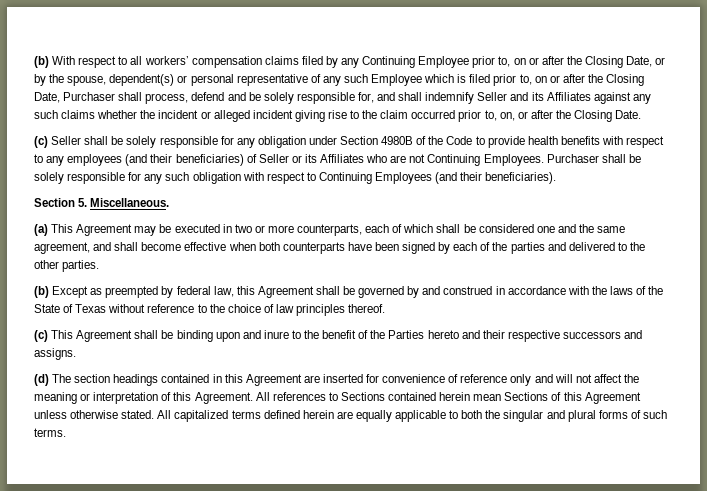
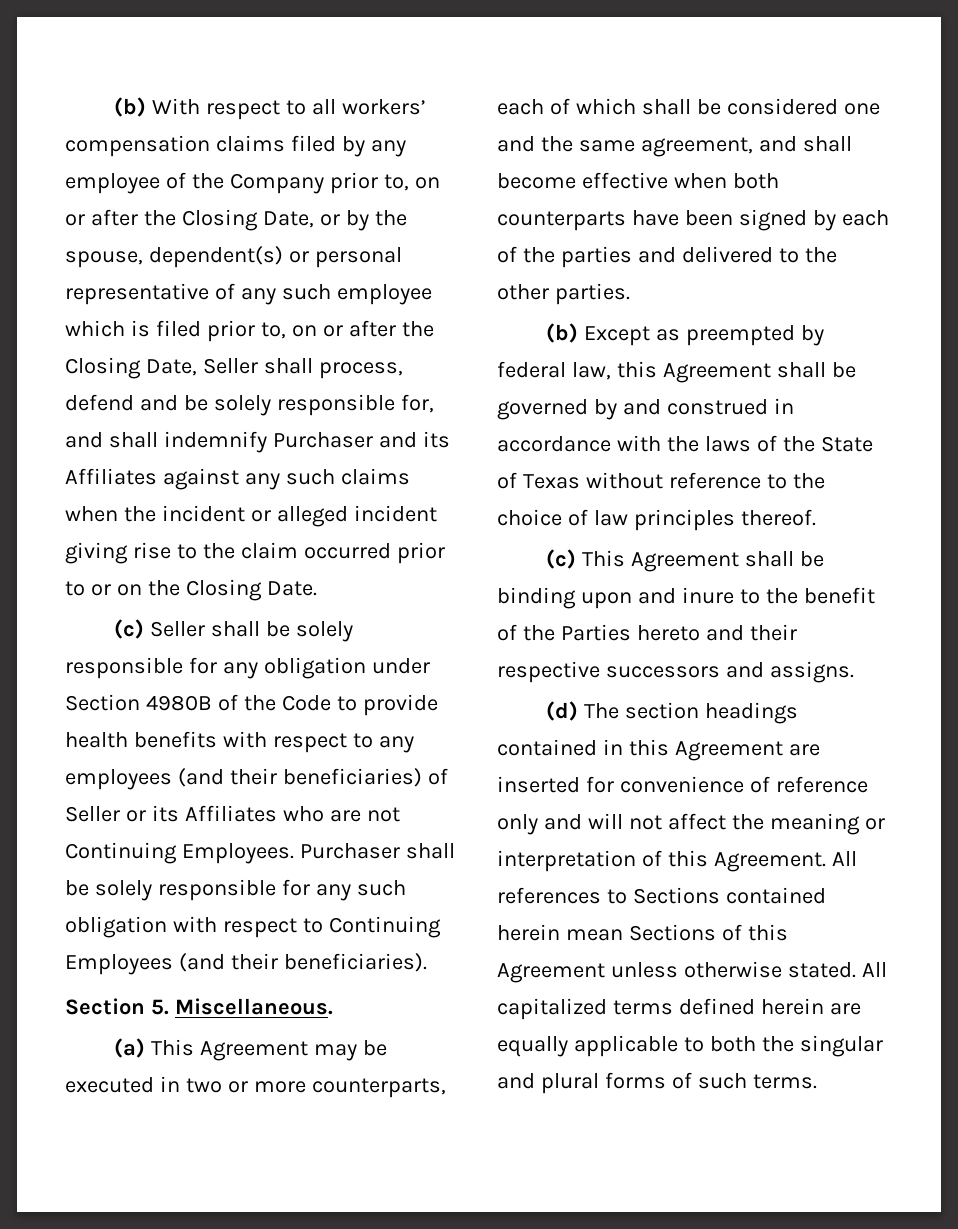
[362,56,470,68] Continuing Employee -> [65,172,324,194] employee of the Company
[371,74,423,86] Employee -> [336,284,432,305] employee
[63,92,116,101] Purchaser -> [202,358,258,374] Seller
[477,92,508,101] Seller -> [272,432,373,448] Purchaser
[97,110,138,119] whether -> [65,506,118,522] when
[484,110,553,121] to, on, or after -> [65,581,142,596] to or on

